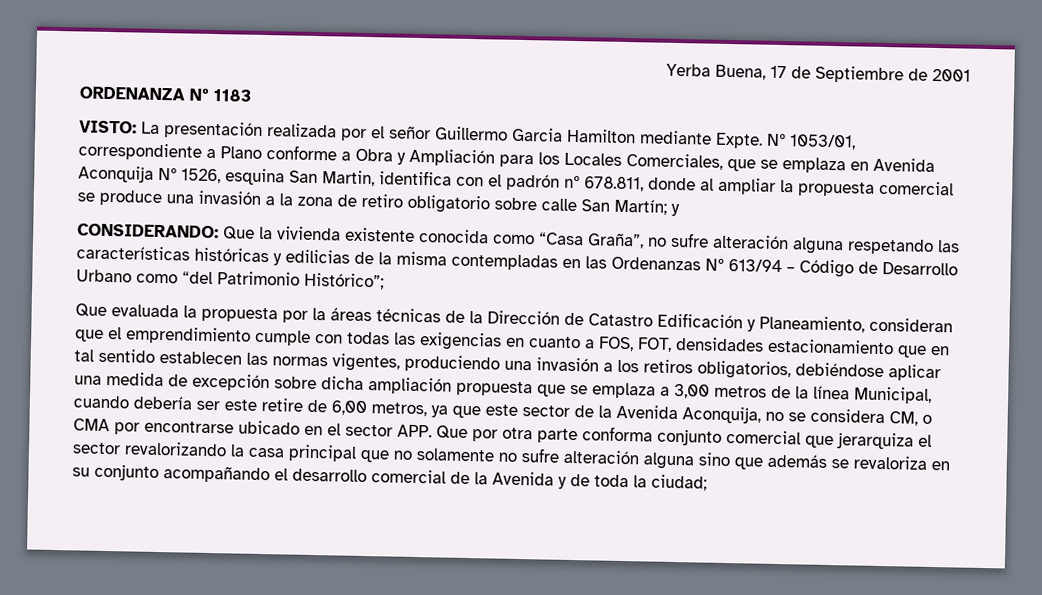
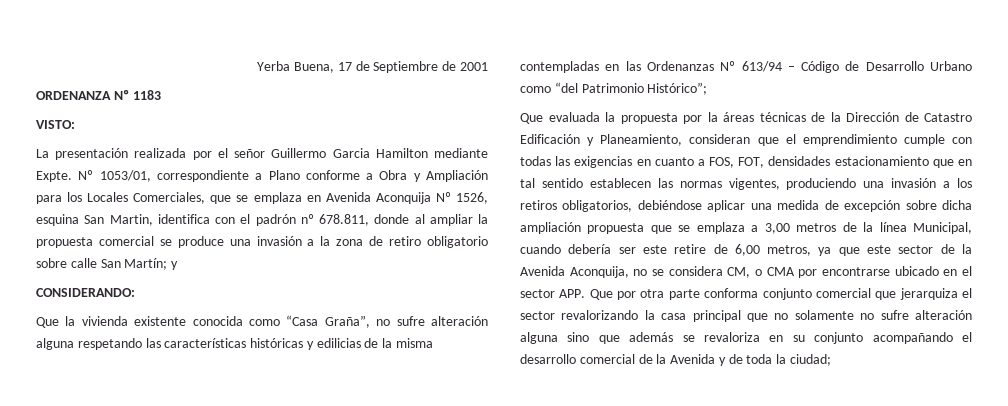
(137, 127) none -> (75, 124) //
(219, 231) none -> (135, 292) //

